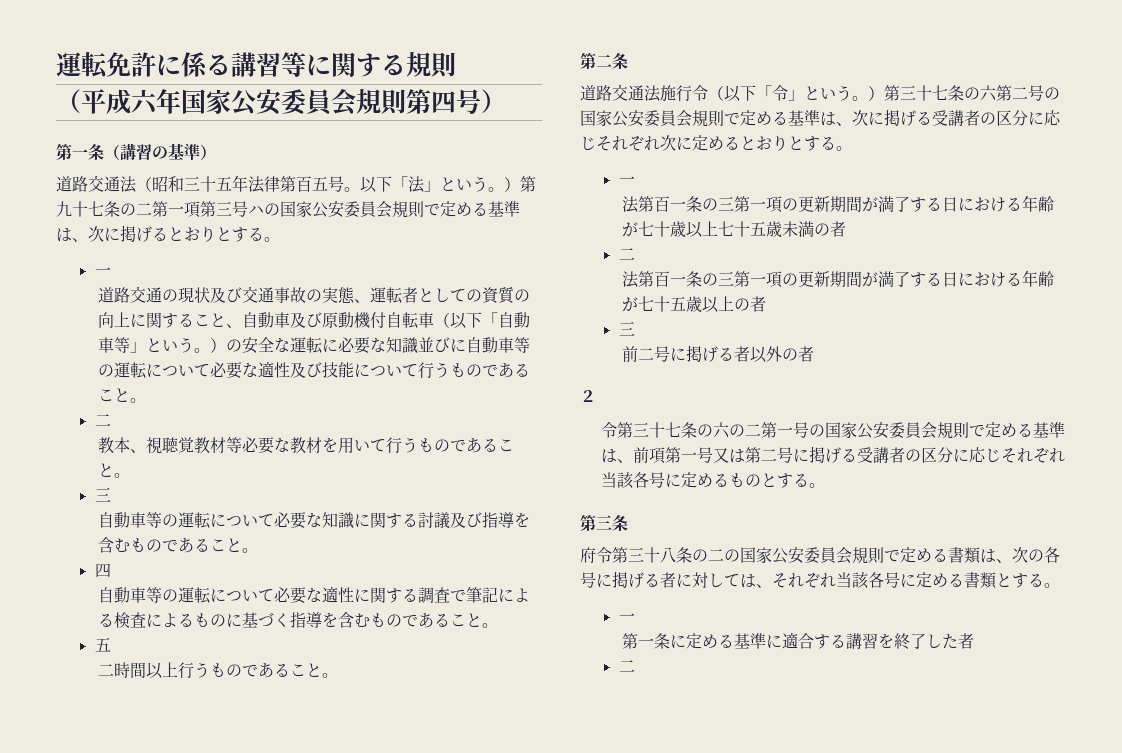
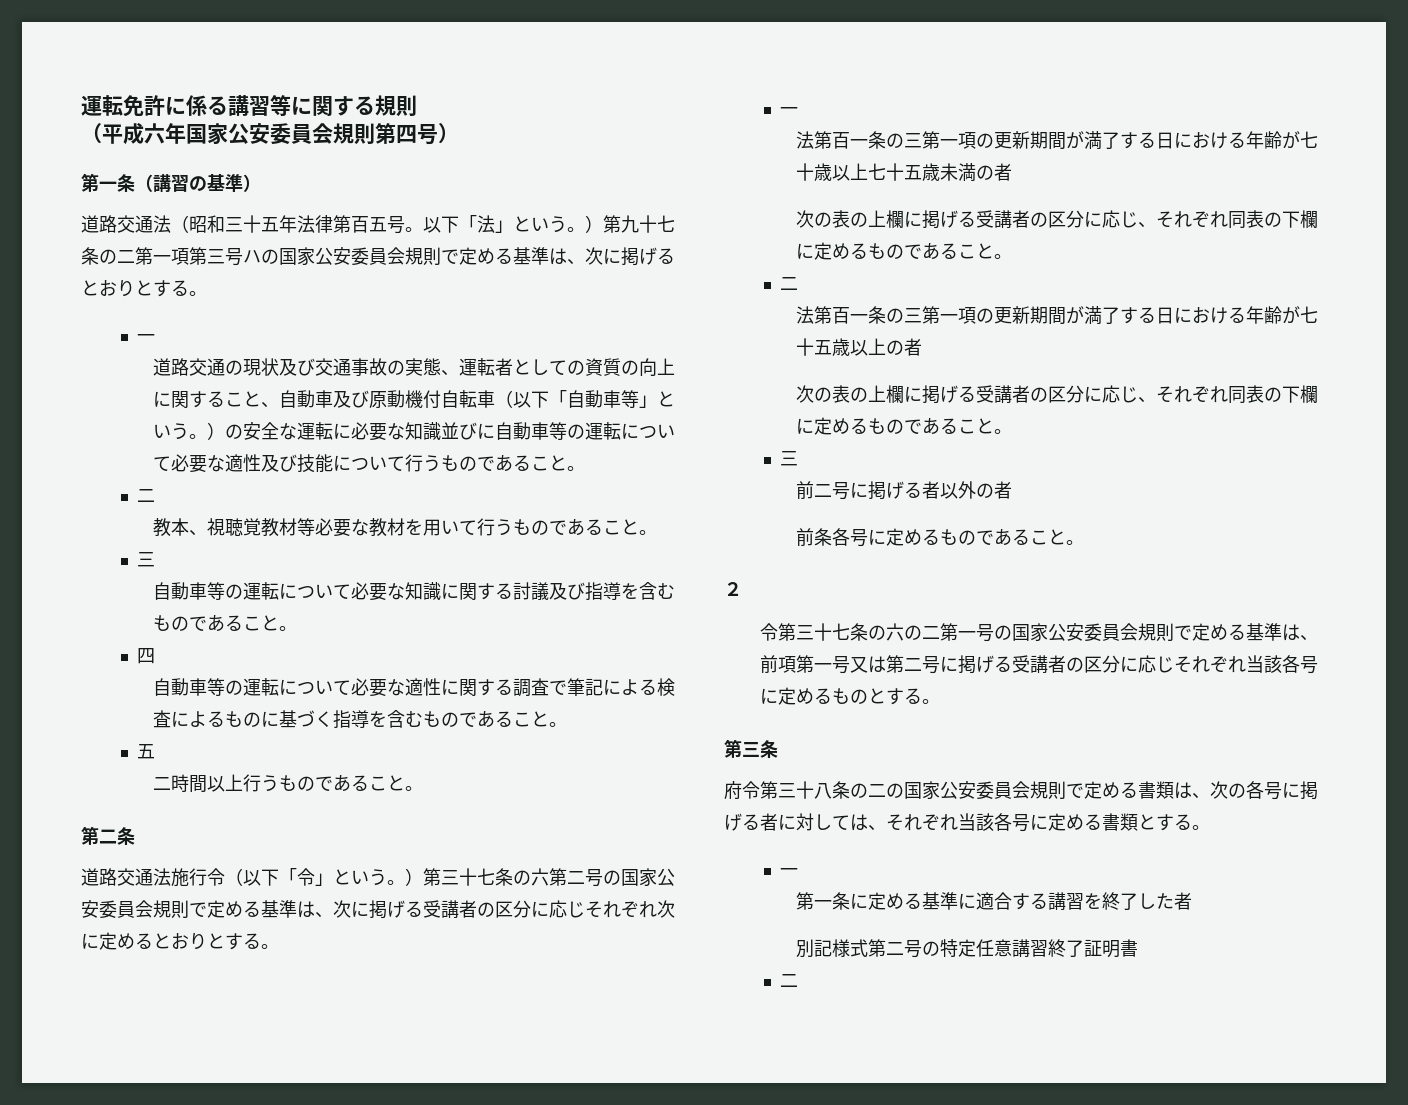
(846, 229) none -> [795,210,1318,229] [795,242,1012,260] // 次の表の上欄に掲げる受講者の区分に応じ、それぞれ同表の下欄に定めるものであること。
(766, 304) none -> [795,385,1318,404] [795,417,1012,435] // 次の表の上欄に掲げる受講者の区分に応じ、それぞれ同表の下欄に定めるものであること。
(814, 354) none -> [795,528,1084,547] // 前条各号に定めるものであること。
(974, 641) none -> [795,939,1138,958] // 別記様式第二号の特定任意講習終了証明書

